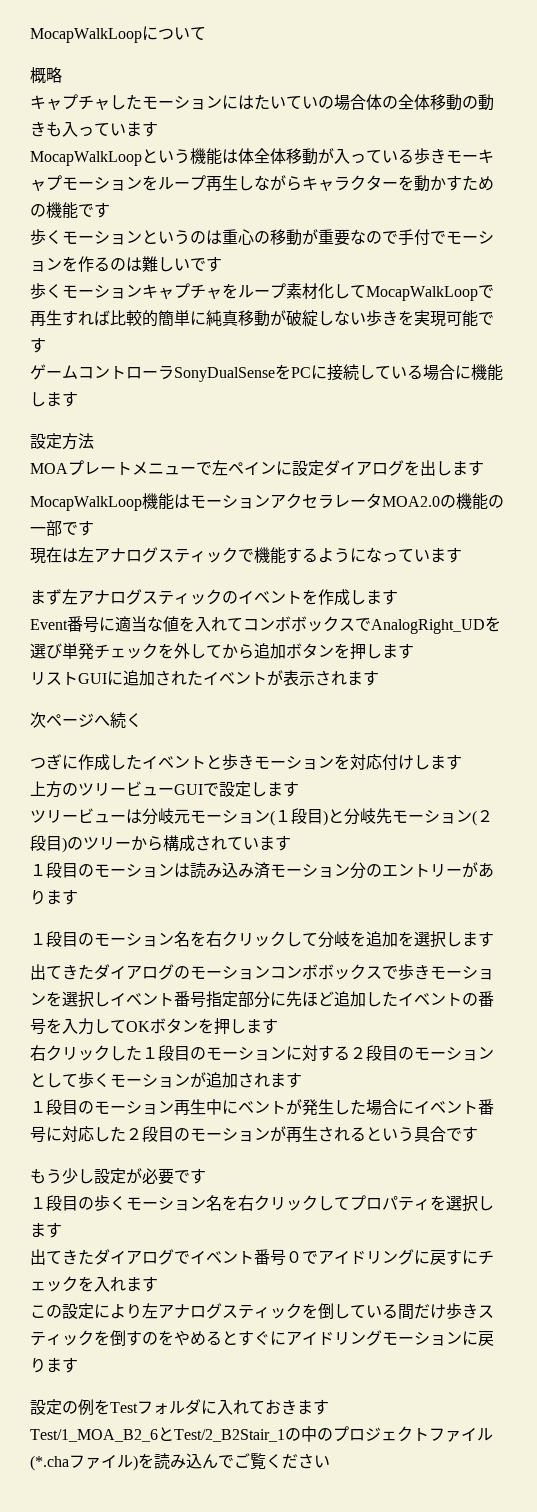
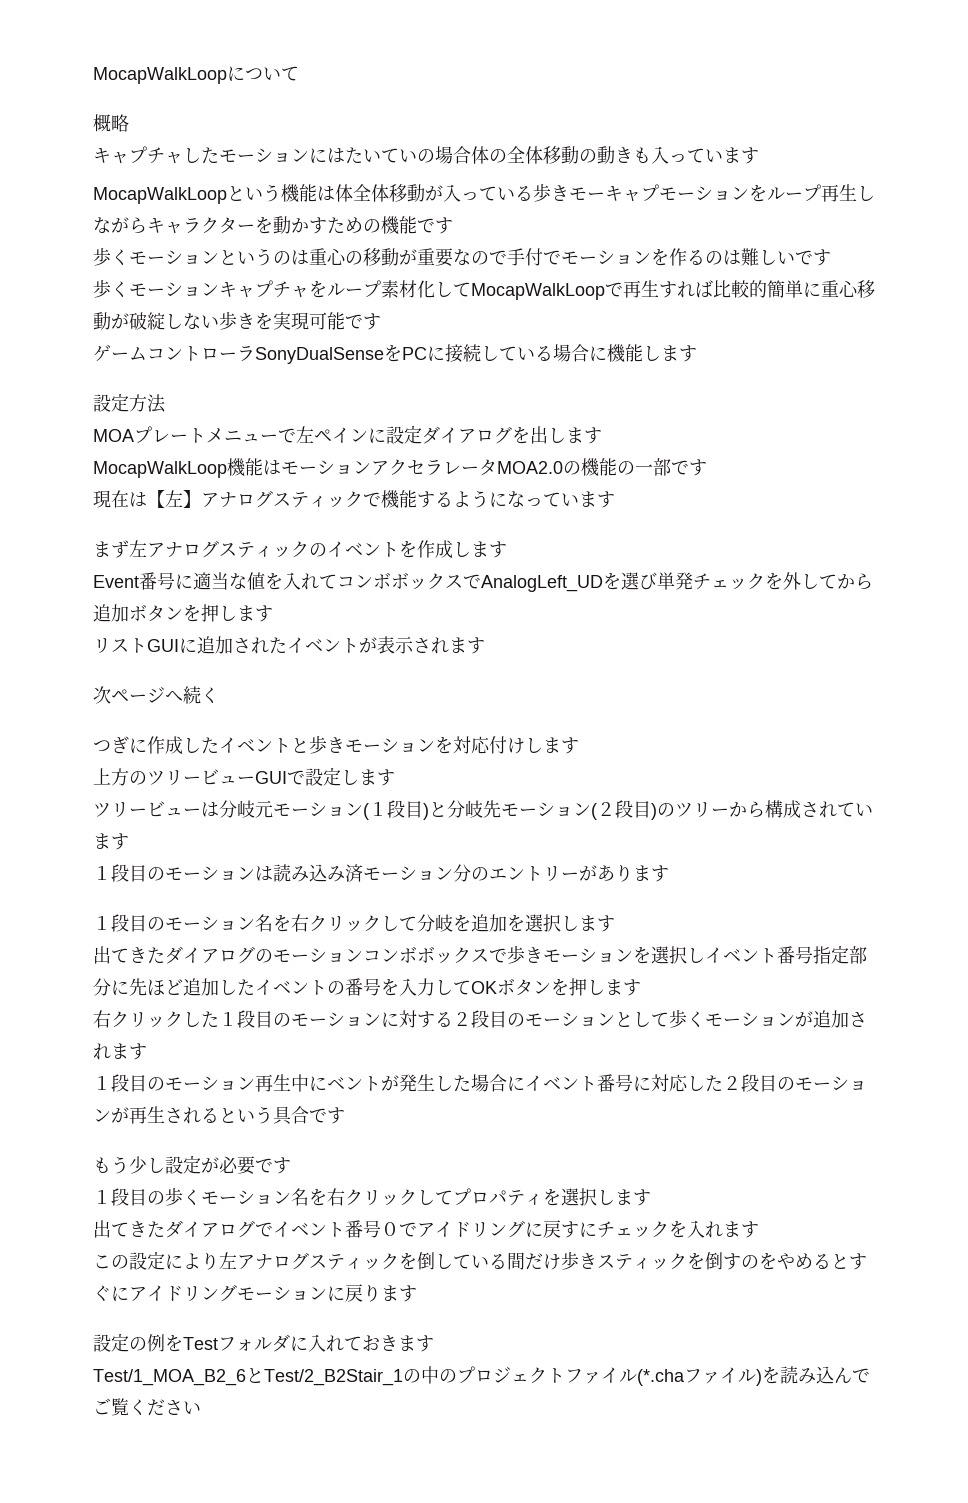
[206,310,238,327] 純真 -> [821,280,858,297] 重心
[78,547,94,563] 左 -> [147,490,201,508] 【左】
[371,619,485,634] AnalogRight_UD -> [481,575,603,592] AnalogLeft_UD

